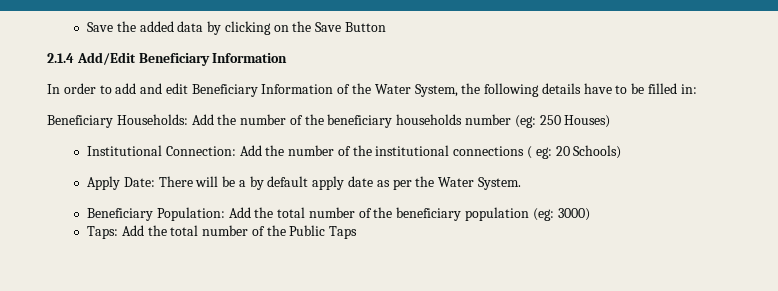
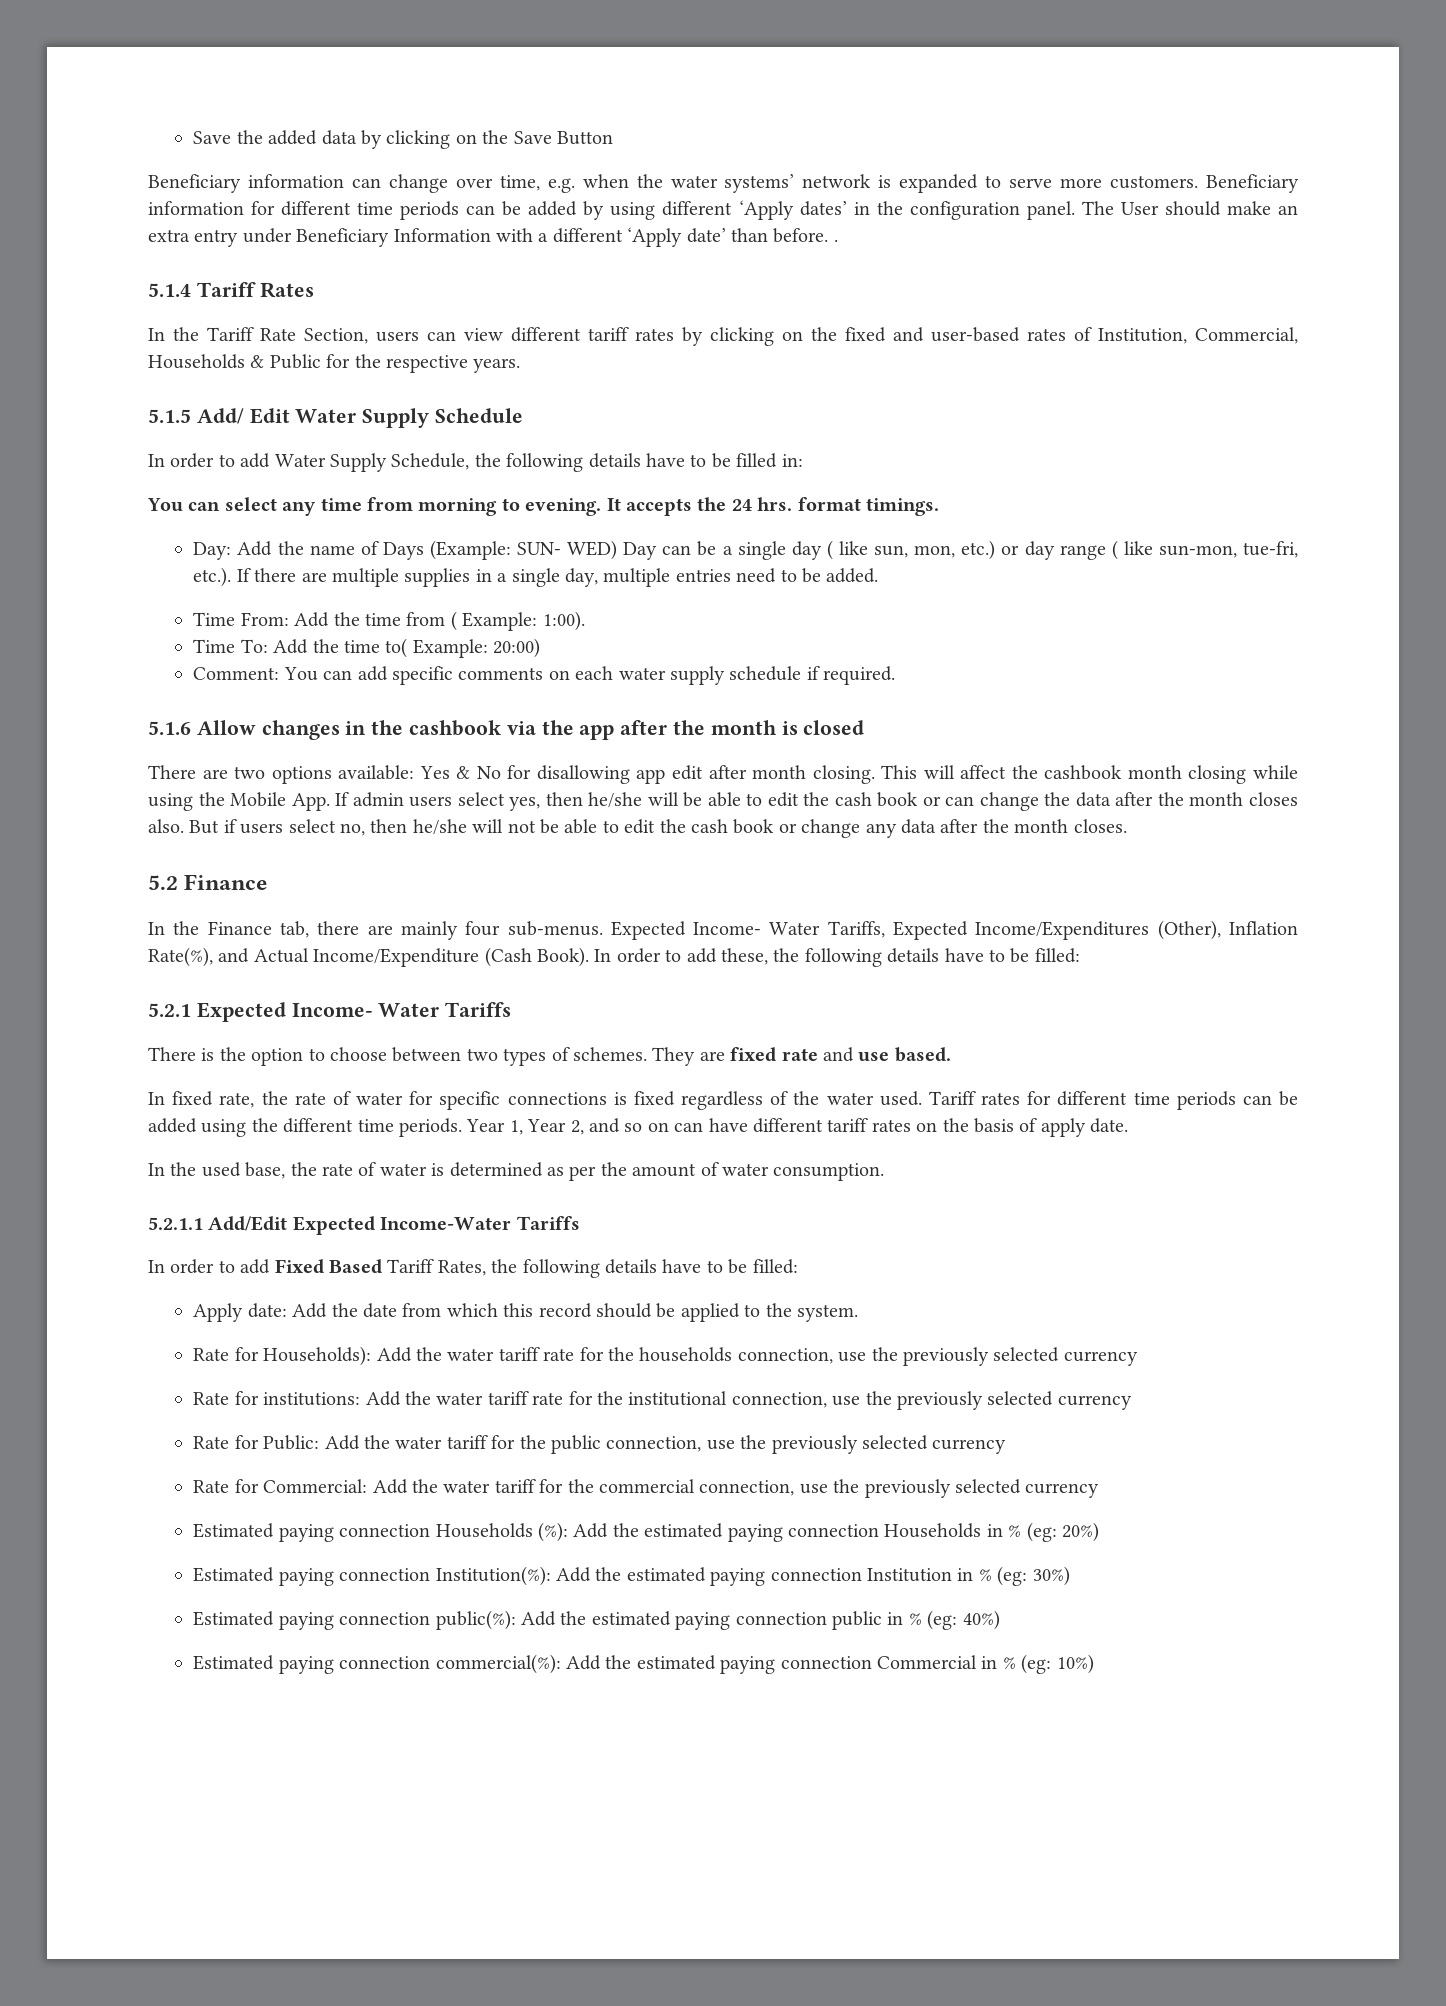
[47,52,288,66] [47,83,458,97] 2.1.4 Add/Edit Beneficiary Information // In order to add and edit Beneficiary Information of the Water System, -> [148,174,1299,193] [148,200,1298,220] [148,227,838,247] [148,282,314,298] [148,327,1298,346] [148,354,521,373] [148,408,524,428] [148,453,470,472] Beneficiary information can change over time, e.g. when the water systems’ network is expanded to serve more customers. Beneficiary information for different time periods can be added by using different ‘Apply dates’ in the configuration panel. The User should make an extra entry under Beneficiary Information with a different ‘Apply date’ than before. . // 5.1.4 Tariff Rates // In the Tariff Rate Section, users can view different tariff rates by clicking on the fixed and user-based rates of Institution, Commercial, Households & Public for the respective years. // 5.1.5 Add/ Edit Water Supply Schedule // In order to add Water Supply Schedule,
[47,114,611,128] [86,145,622,159] [86,176,521,190] [86,207,590,221] [86,225,358,239] Beneficiary Households: Add the number of the beneficiary households number (eg: 250 Houses) // Institutional Connection: Add the number of the institutional connections ( eg: 20 Schools) // Apply Date: There will be a by default apply date as per the Water System. // Beneficiary Population: Add the total number of the beneficiary population (eg: 3000) // Taps: Add the total number of the Public Taps -> [147,497,939,516] [193,540,1298,560] [193,567,879,587] [193,611,585,631] [193,638,541,658] [193,666,896,685] [148,720,865,740] [148,765,1298,784] [148,792,1298,811] [148,819,1127,838] [148,874,268,890] [148,920,1298,940] [148,947,1080,967] [148,1002,512,1022] [148,1047,951,1066] [148,1091,1298,1110] [148,1118,1129,1137] [148,1162,885,1181] [148,1216,580,1235] [148,1259,798,1278] [193,1303,858,1322] [193,1346,1138,1366] [193,1391,1132,1410] [193,1435,1007,1454] [193,1479,1100,1498] [193,1522,1099,1542] [193,1566,1070,1586] [193,1610,1000,1630] [193,1654,1094,1674] You can select any time from morning to evening. It accepts the 24 hrs. format timings. // Day: Add the name of Days (Example: SUN- WED) Day can be a single day ( like sun, mon, etc.) or day range ( like sun-mon, tue-fri, etc.). If there are multiple supplies in a single day, multiple entries need to be added. // Time From: Add the time from ( Example: 1:00). // Time To: Add the time to( Example: 20:00) // Comment: You can add specific comments on each water supply schedule if required. // 5.1.6 Allow changes in the cashbook via the app after the month is closed // There are two options available: Yes & No for disallowing app edit after month closing. This will affect the cashbook month closing while using the Mobile App. If admin users select yes, then he/she will be able to edit the cash book or can change the data after the month closes also. But if users select no, then he/she will not be able to edit the cash book or change any data after the month closes. // 5.2 Finance // In the Finance tab, there are mainly four sub-menus. Expected Income- Water Tariffs, Expected Income/Expenditures (Other), Inflation Rate(%), and Actual Income/Expenditure (Cash Book). In order to add these, the following details have to be filled: // 5.2.1 Expected Income- Water Tariffs // There is the option to choose between two types of schemes. They are fixed rate and use based. // In fixed rate, the rate of water for specific connections is fixed regardless of the water used. Tariff rates for different time periods can be added using the different time periods. Year 1, Year 2, and so on can have different tariff rates on the basis of apply date. // In the used base, the rate of water is determined as per the amount of water consumption. // 5.2.1.1 Add/Edit Expected Income-Water Tariffs // In order to add Fixed Based Tariff Rates, the following details have to be filled: // Apply date: Add the date from which this record should be applied to the system. // Rate for Households): Add the water tariff rate for the households connection, use the previously selected currency // Rate for institutions: Add the water tariff rate for the institutional connection, use the previously selected currency // Rate for Public: Add the water tariff for the public connection, use the previously selected currency // Rate for Commercial: Add the water tariff for the commercial connection, use the previously selected currency // Estimated paying connection Households (%): Add the estimated paying connection Households in % (eg: 20%) // Estimated paying connection Institution(%): Add the estimated paying connection Institution in % (eg: 30%) // Estimated paying connection public(%): Add the estimated paying connection public in % (eg: 40%) // Estimated paying connection commercial(%): Add the estimated paying connection Commercial in % (eg: 10%)

